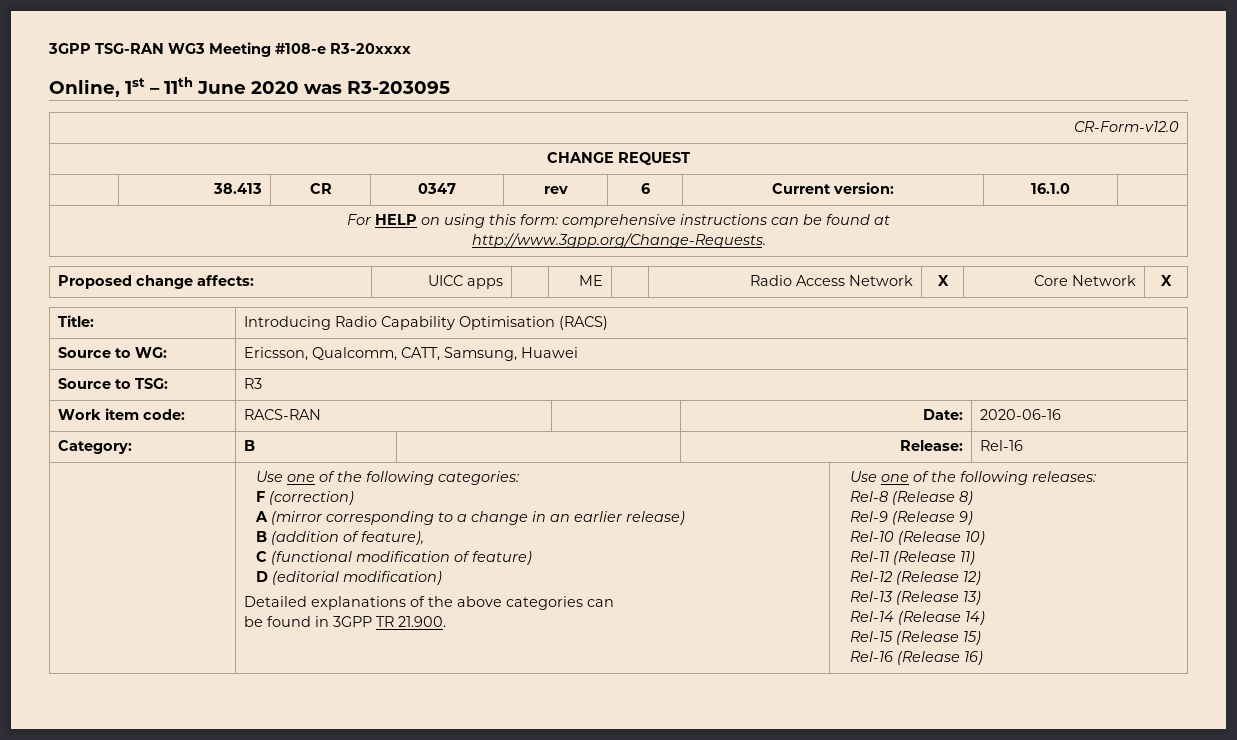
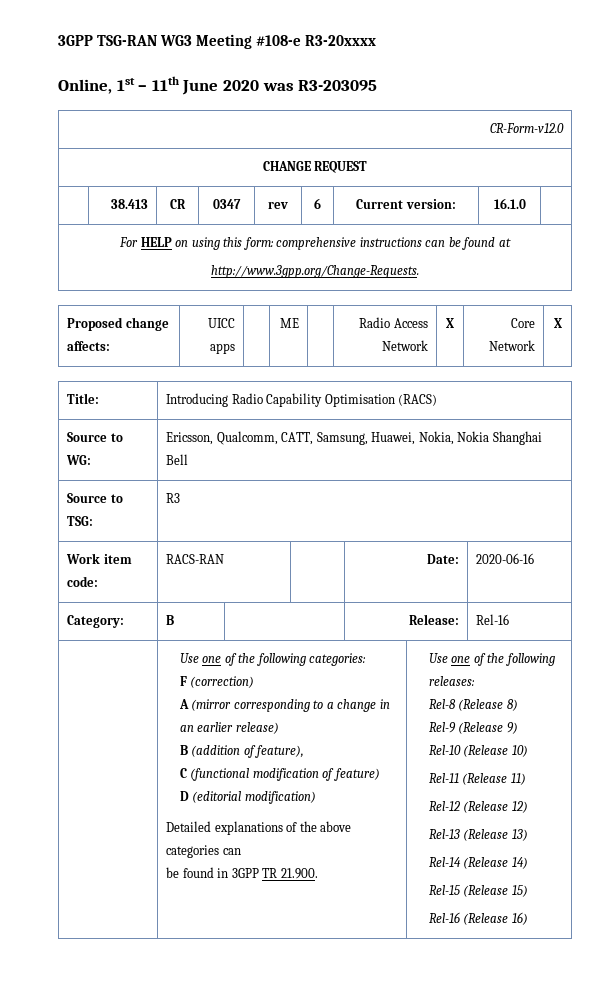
[520,347,578,358] Huawei -> [371,431,542,445] [166,454,189,465] Huawei, Nokia, Nokia Shanghai Bell

